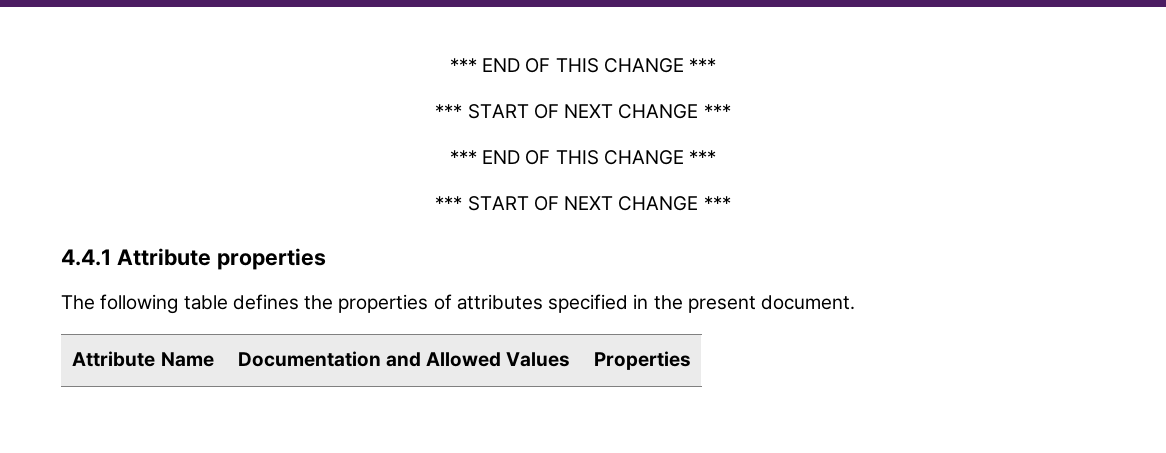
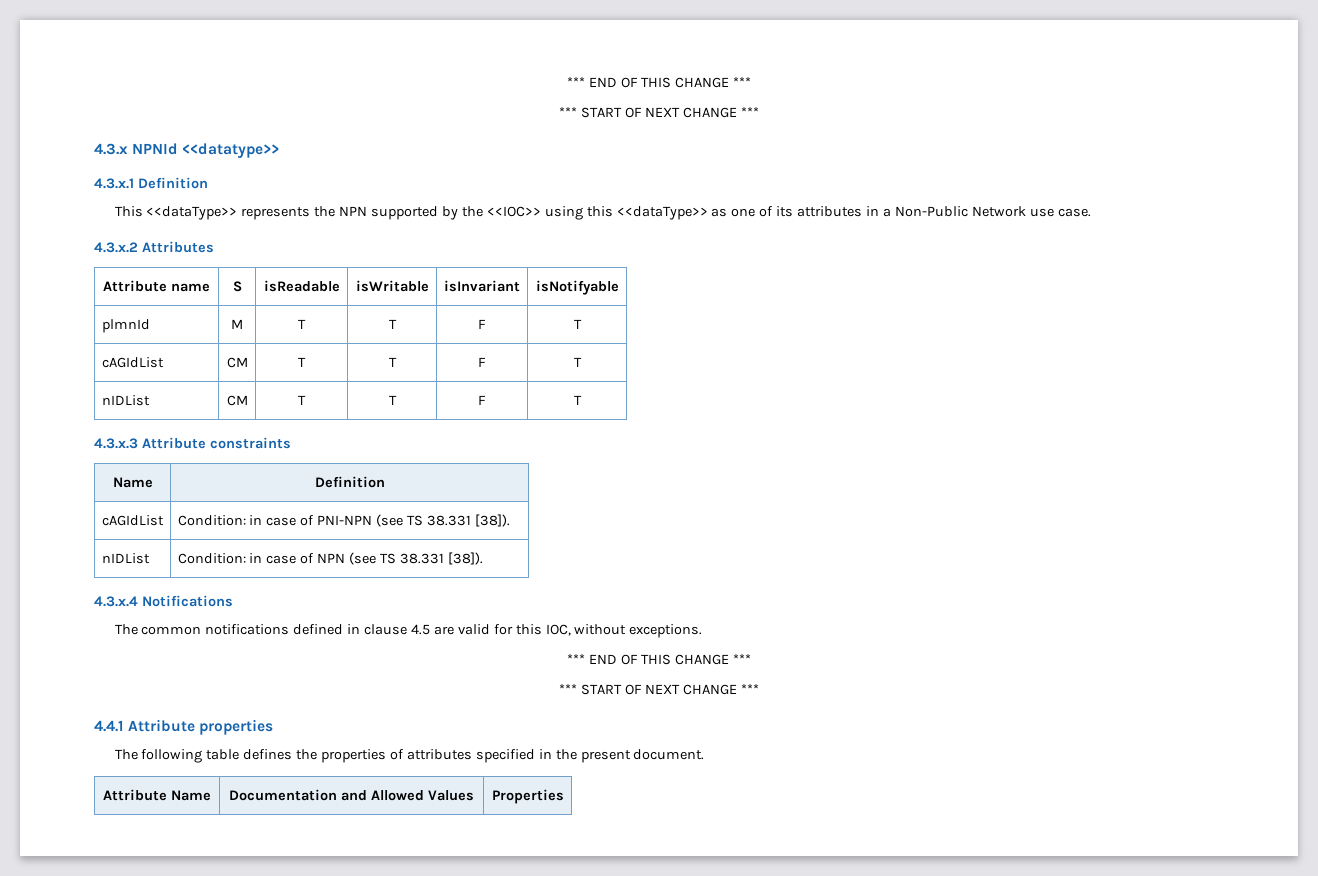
(731, 111) none -> [94,143,280,158] [94,177,208,189] [114,206,1091,220] [94,241,214,253] [103,280,210,292] [232,281,242,292] [263,280,340,292] [355,280,429,292] [444,280,520,292] [535,280,619,295] [101,319,150,333] [230,319,243,329] [298,319,306,329] [388,319,397,329] [478,319,486,329] [573,319,582,329] [101,357,164,368] [226,357,248,368] [298,357,306,367] [388,357,397,367] [478,357,486,367] [573,357,582,367] [101,395,150,406] [226,395,248,406] [298,395,306,405] [388,395,397,405] [478,395,486,405] [573,395,582,405] [94,437,291,449] [112,477,153,488] [314,476,385,488] [101,515,164,526] [177,514,510,527] [101,553,150,564] [177,552,483,565] [94,595,233,607] [114,624,703,638] // 4.3.x NPNId <<datatype>> // 4.3.x.1 Definition // This <<dataType>> represents the NPN supported by the <<IOC>> using this <<dataType>> as one of its attributes in a Non-Public Network use case. // 4.3.x.2 Attributes // Attribute name | S | isReadable | isWritable | isInvariant | isNotifyable // plmnId | M | T | T | F | T // cAGIdList | CM | T | T | F | T // nIDList | CM | T | T | F | T // 4.3.x.3 Attribute constraints // Name | Definition // cAGIdList | Condition: in case of PNI-NPN (see TS 38.331 [38]). // nIDList | Condition: in case of NPN (see TS 38.331 [38]). // 4.3.x.4 Notifications // The common notifications defined in clause 4.5 are valid for this IOC, without exceptions.

